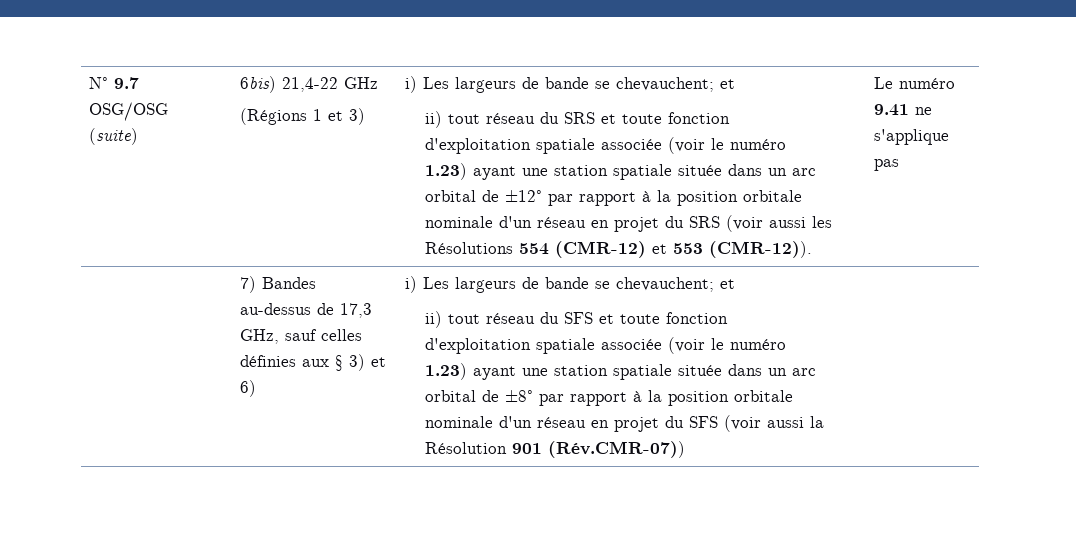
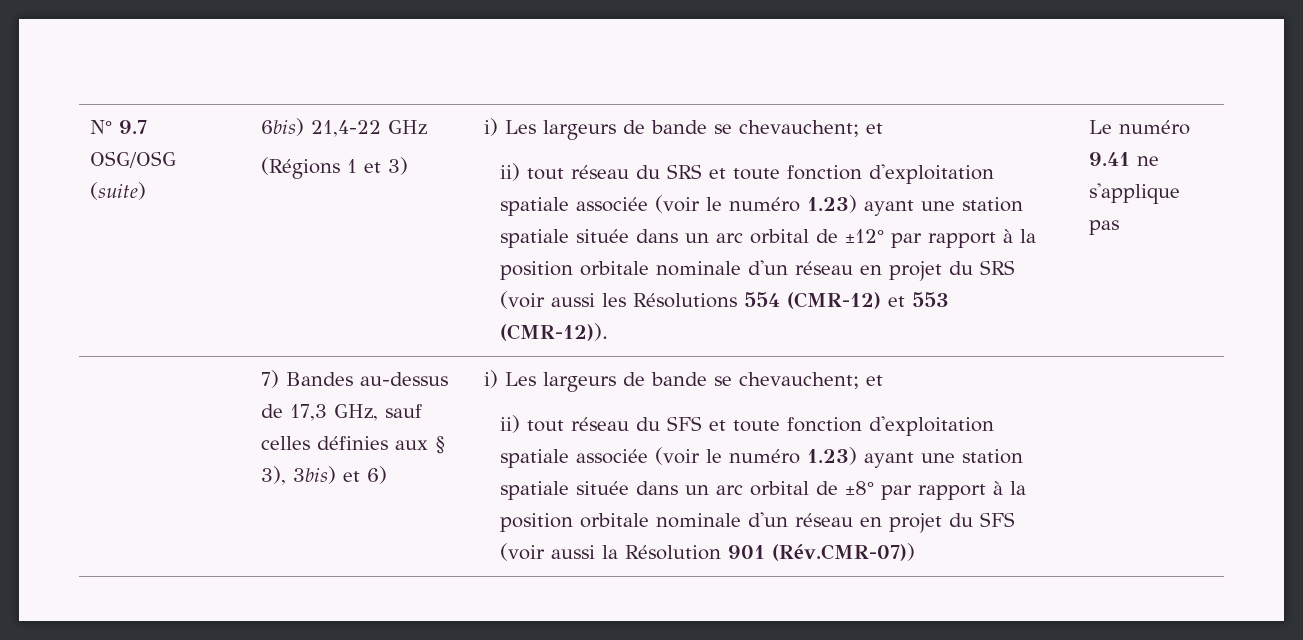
[349,354,366,371] 3) -> [260,466,336,485] 3), 3bis)

